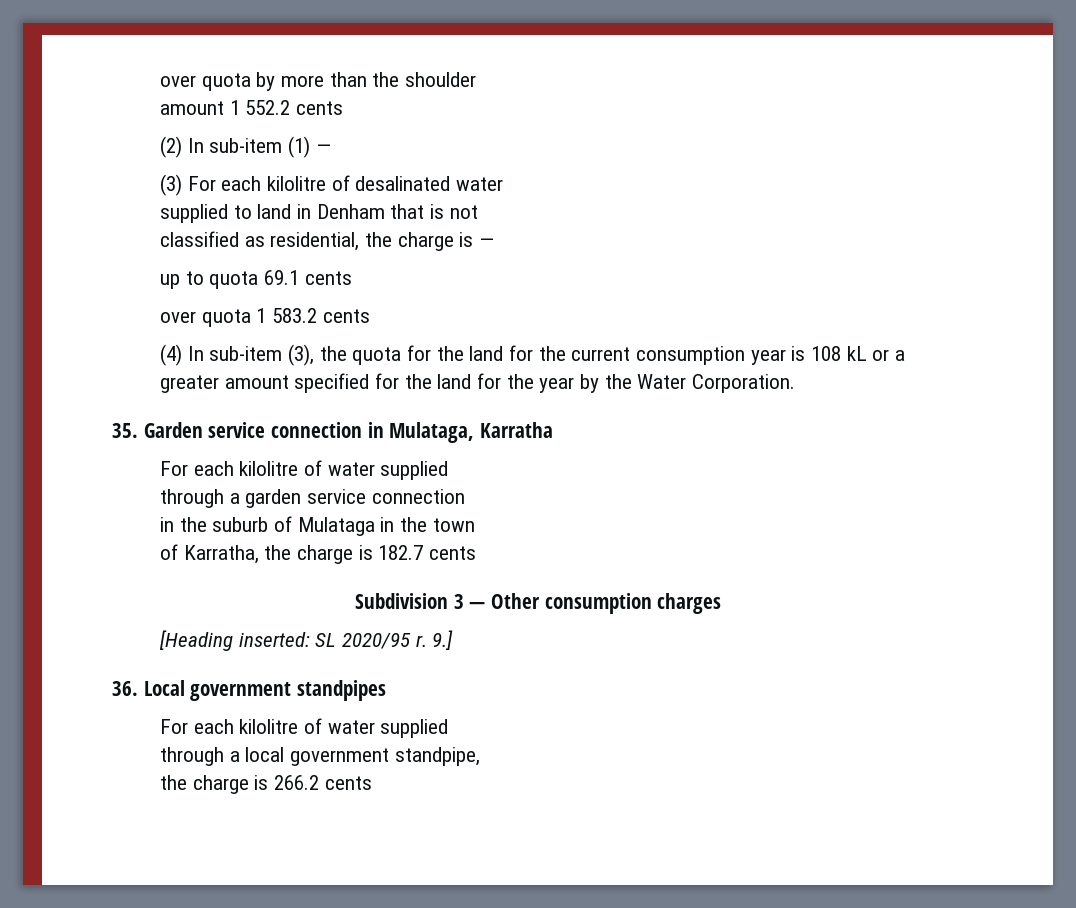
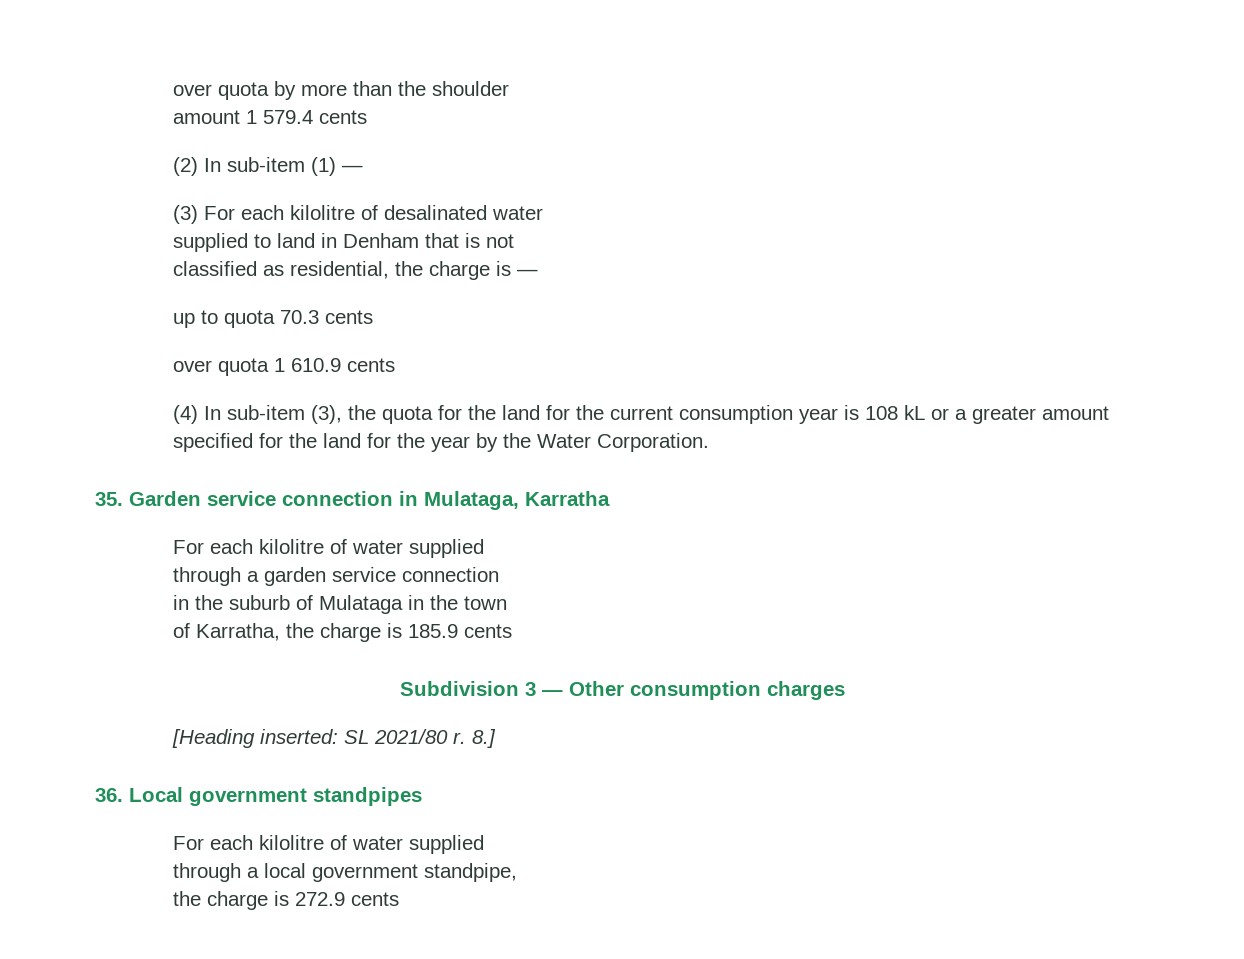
[245,100,291,115] 552.2 -> [263,110,314,124] 579.4
[263,270,299,285] 69.1 -> [280,310,320,324] 70.3
[271,308,317,323] 583.2 -> [291,358,342,372] 610.9
[378,545,424,560] 182.7 -> [408,624,459,638] 185.9
[341,630,454,650] 2020/95 r. 9.] -> [374,729,497,748] 2021/80 r. 8.]
[273,775,319,790] 266.2 -> [295,892,346,906] 272.9

